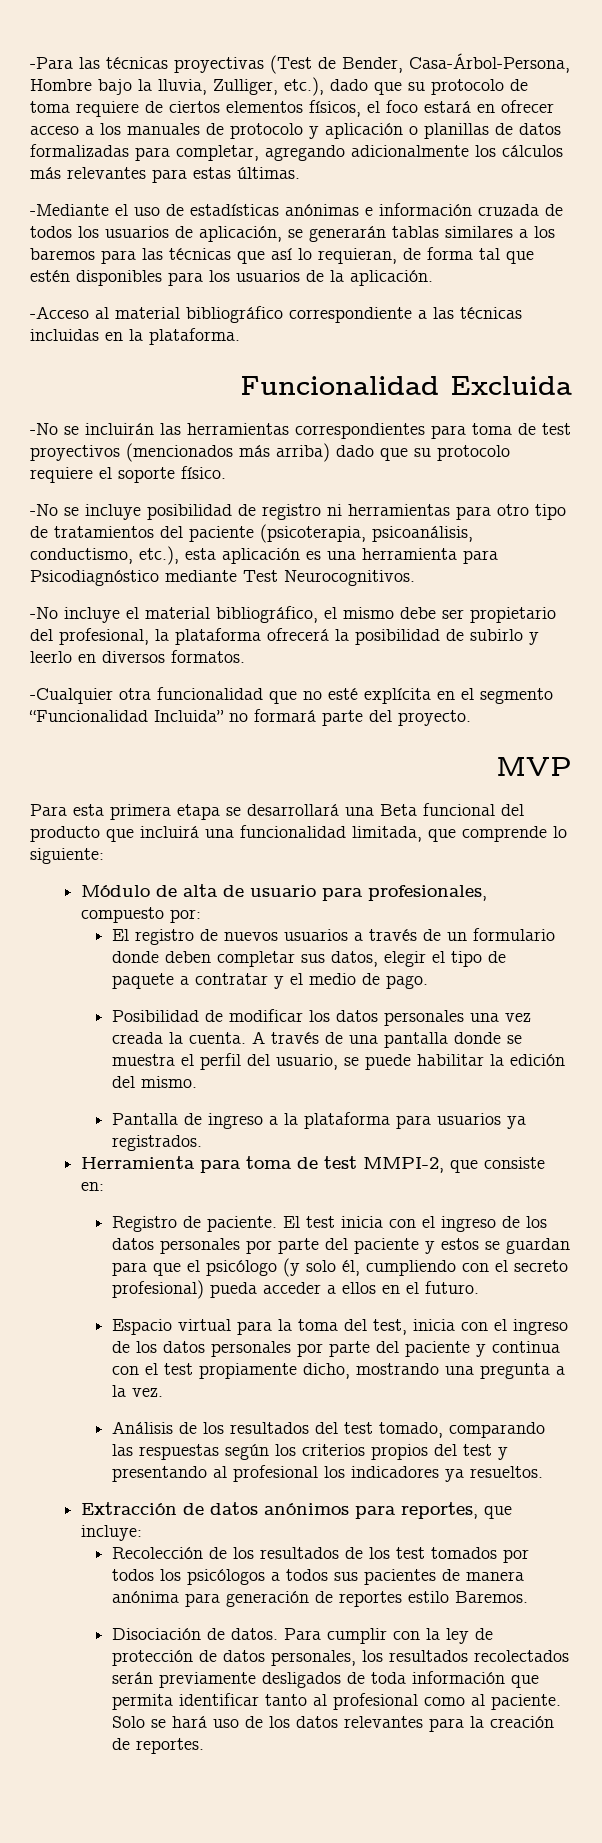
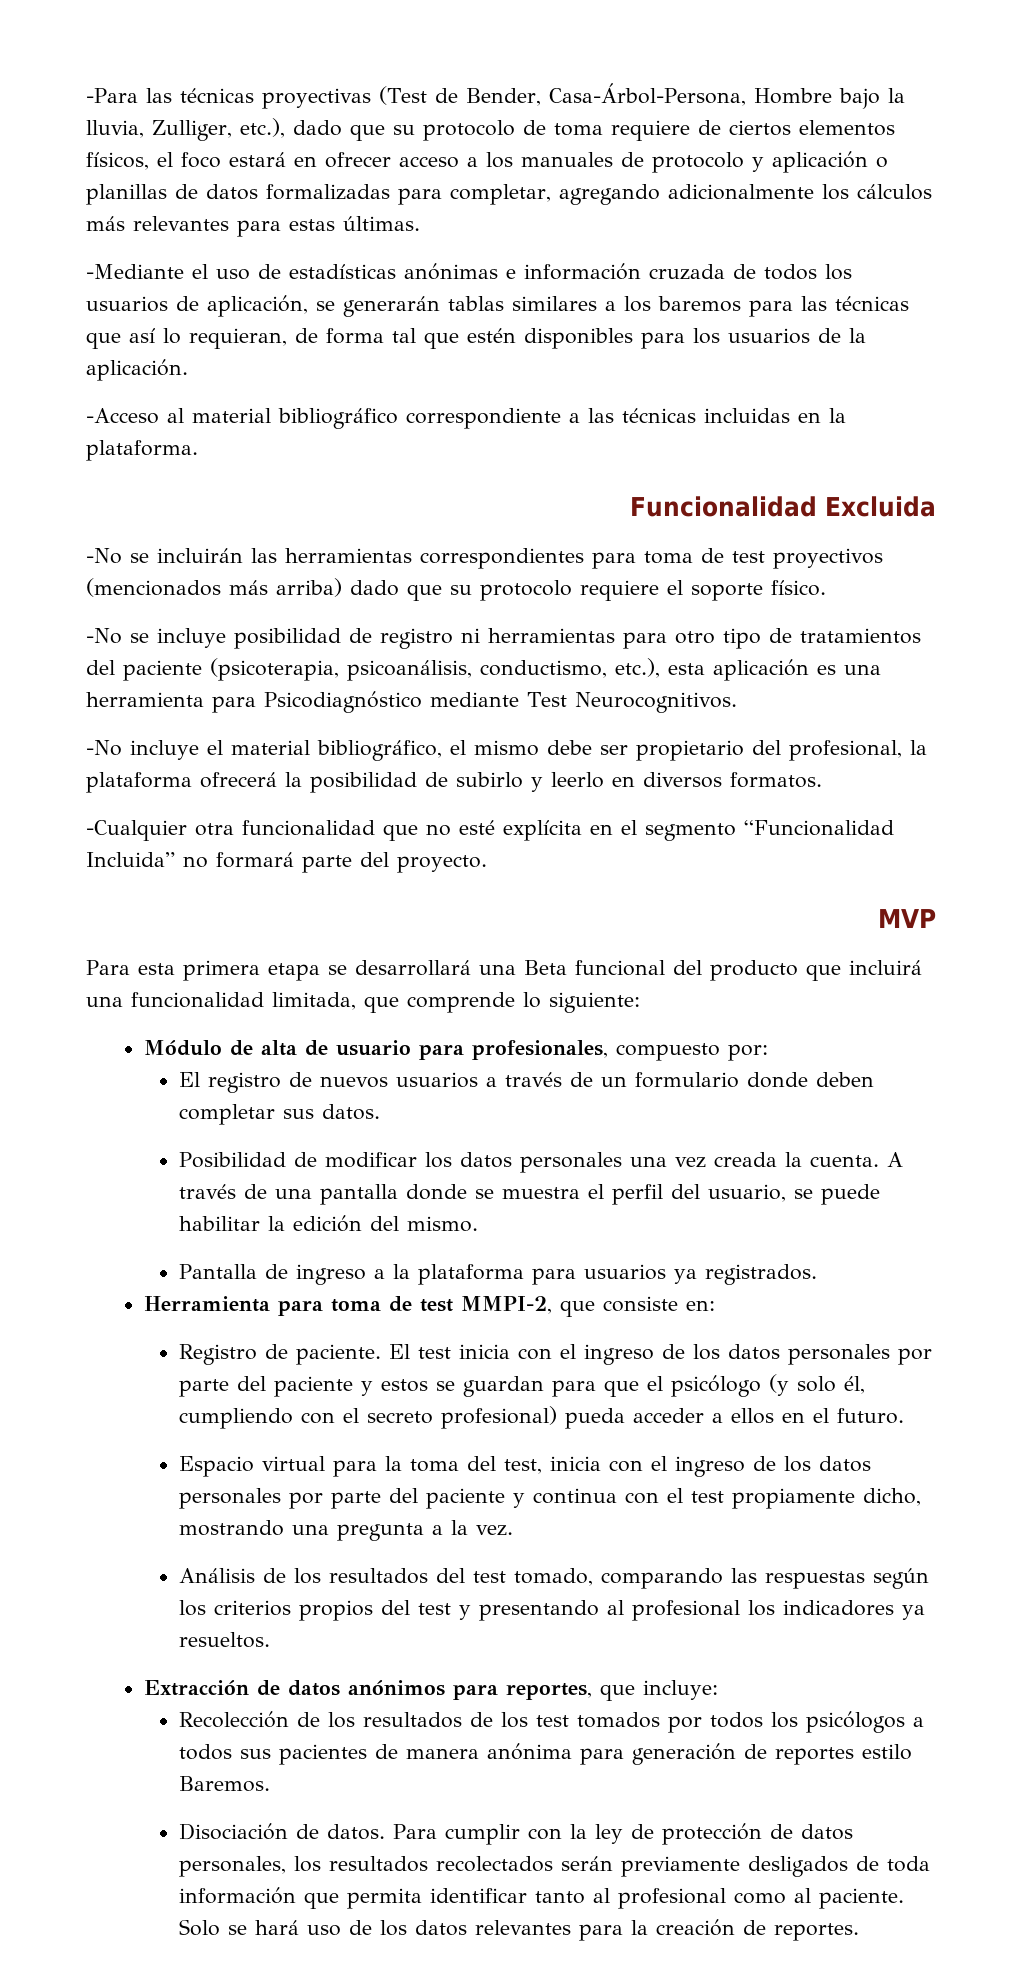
[331,951,507,967] [112,973,429,989] datos, elegir el tipo de paquete a contratar y el medio de pago. -> [322,1104,381,1120] datos.

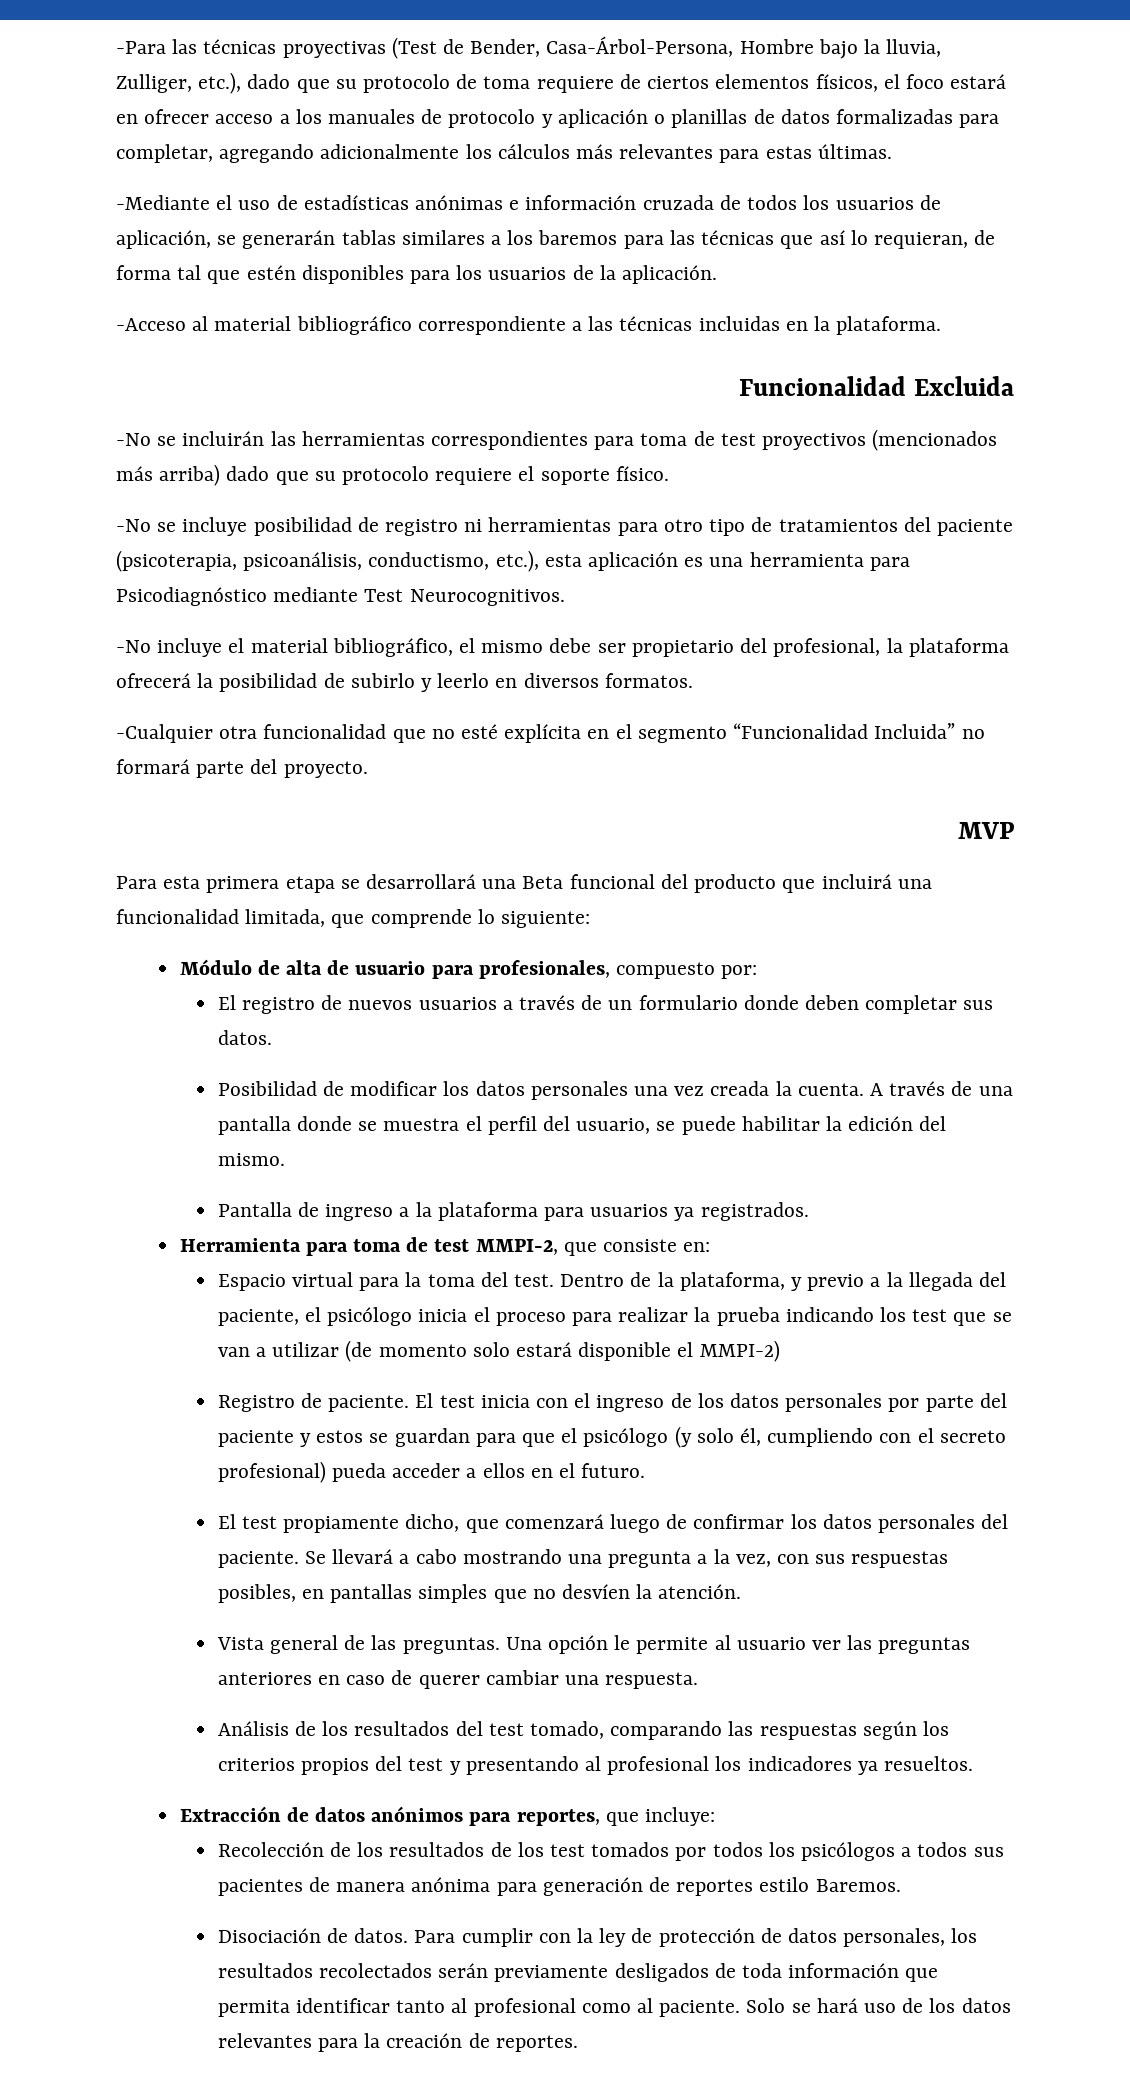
(716, 1305) none -> [217,1272,1007,1291] [217,1307,1012,1326] [217,1340,780,1362] // Espacio virtual para la toma del test. Dentro de la plataforma, y previo a la llegada del paciente, el psicólogo inicia el proceso para realizar la prueba indicando los test que se van a utilizar (de momento solo estará disponible el MMPI-2)
[179,1456,872,1477] [179,1488,922,1509] Espacio virtual para la toma del test, inicia con el ingreso de los datos personales por parte del paciente y continua con el test propiamente dicho, -> [217,1514,1009,1533] [217,1549,457,1568] El test propiamente dicho, que comenzará luego de confirmar los datos personales del paciente. Se llevará a cabo
[476,1525,514,1536] vez. -> [735,1551,949,1568] [217,1584,742,1603] [216,1635,971,1654] [217,1670,699,1689] vez, con sus respuestas posibles, en pantallas simples que no desvíen la atención. // Vista general de las preguntas. Una opción le permite al usuario ver las preguntas anteriores en caso de querer cambiar una respuesta.

